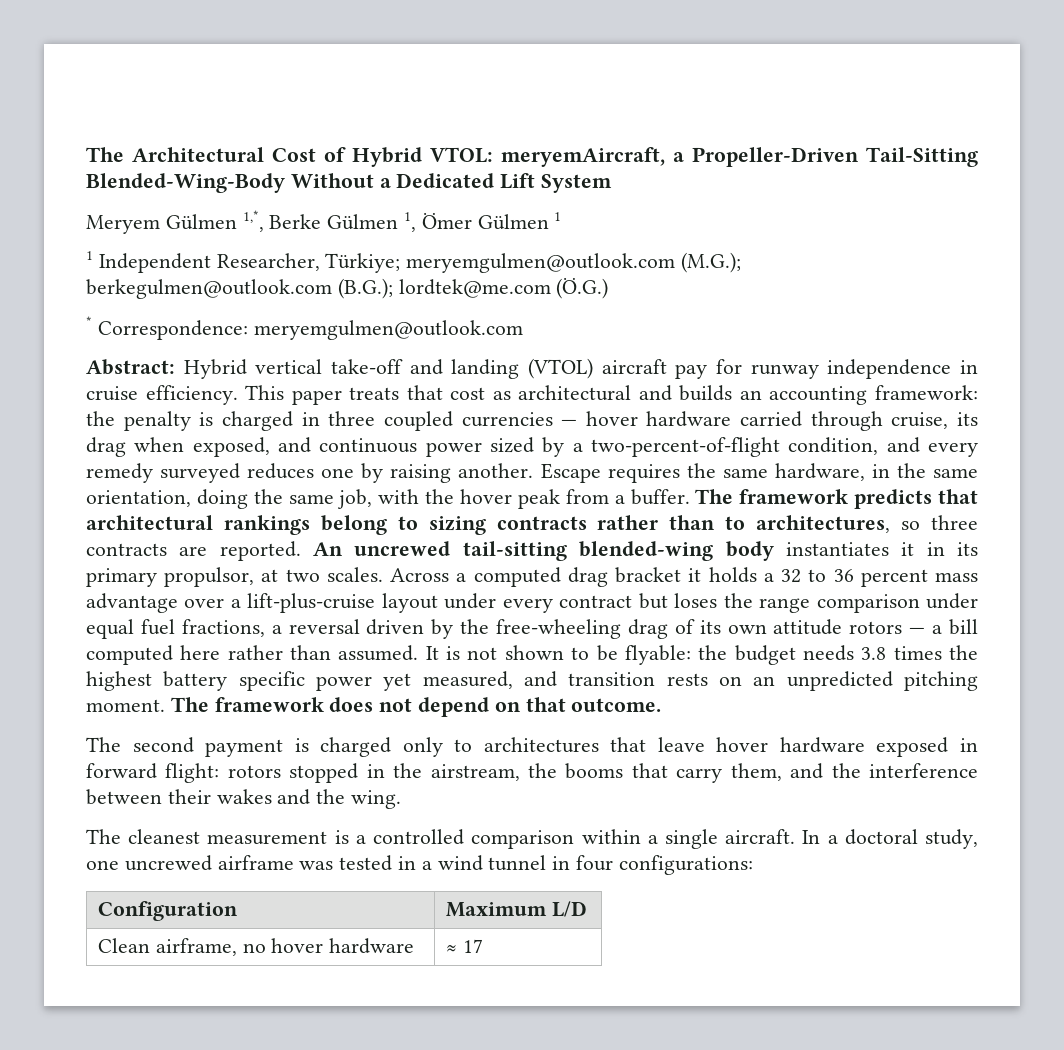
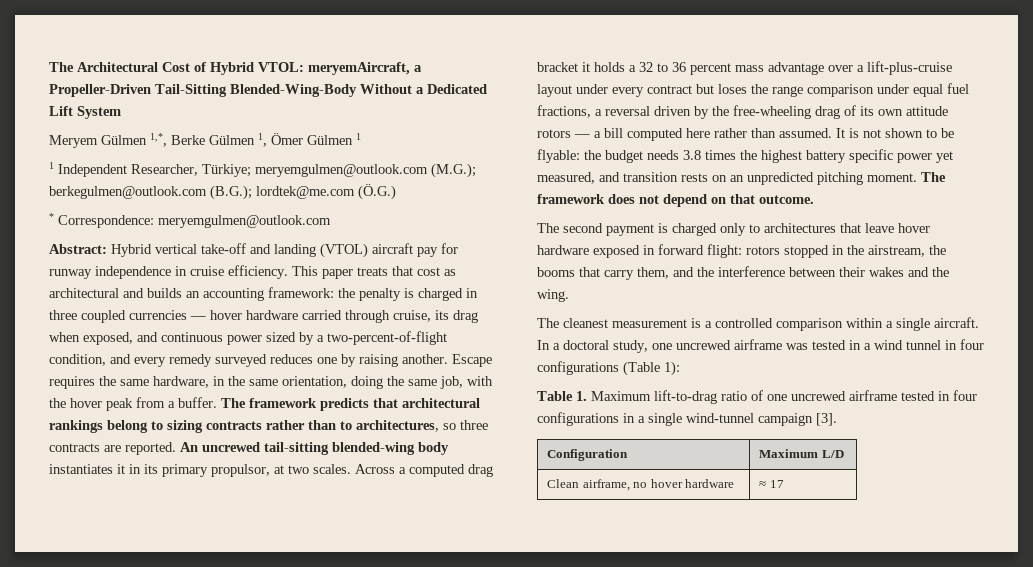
[618,855,753,875] configurations: -> [537,361,680,376] [537,390,977,404] [537,412,837,426] configurations (Table 1): // Table 1. Maximum lift-to-drag ratio of one uncrewed airframe tested in four configurations in a single wind-tunnel campaign [3].

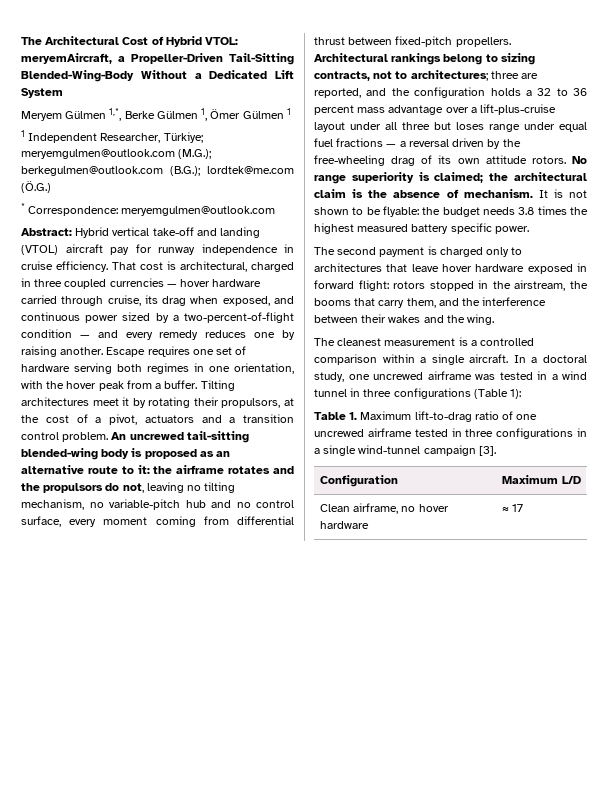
[292,266,456,279] [49,287,414,301] This paper treats that cost as architectural and builds an accounting framework: the penalty is -> [112,261,247,272] That cost is architectural,
[49,354,106,366] condition, -> [21,329,90,338] condition —
[215,354,267,367] surveyed -> (199, 335) none
[99,376,463,389] the same hardware, in the same orientation, doing the same job, -> [192,346,247,355] [21,363,294,374] one set of hardware serving both regimes in one orientation,
[221,398,480,411] [49,420,488,433] [49,442,176,455] The framework predicts that architectural rankings belong to sizing contracts rather than to architectures, so three contracts are reported. -> [200,380,235,391] [21,397,294,408] [21,414,294,425] [21,432,109,442] Tilting architectures meet it by rotating their propulsors, at the cost of a pivot, actuators and a transition control problem.
[49,464,493,477] [537,62,590,72] instantiates it in its primary propulsor, at two scales. Across a computed drag bracket it -> [131,448,231,459] [21,465,294,474] [21,482,236,493] [21,499,294,510] [21,516,294,527] [314,36,511,47] [314,53,535,65] [314,70,539,81] [314,87,486,98] is proposed as an alternative route to it: the airframe rotates and the propulsors do not, leaving no tilting mechanism, no variable-pitch hub and no control surface, every moment coming from differential thrust between fixed-pitch propellers. Architectural rankings belong to sizing contracts, not to architectures; three are reported, and the configuration
[612,84,874,97] every contract but loses the range comparison -> [385,122,520,132] all three but loses range
[537,105,591,118] fractions, -> [336,138,397,147] fractions —
[537,128,832,141] rotors — a bill computed here rather than assumed. -> [531,156,587,164] [314,172,587,184] [314,189,533,198] rotors. No range superiority is claimed; the architectural claim is the absence of mechanism.
(802, 156) none -> [357,224,409,232] measured
[897,151,953,163] [537,172,946,185] [537,194,814,207] power yet measured, and transition rests on an unpredicted pitching moment. The framework does not depend on that outcome. -> [494,226,529,234] power.
[960,339,984,350] four -> [363,389,392,397] three
[953,390,977,401] four -> [465,429,494,437] three

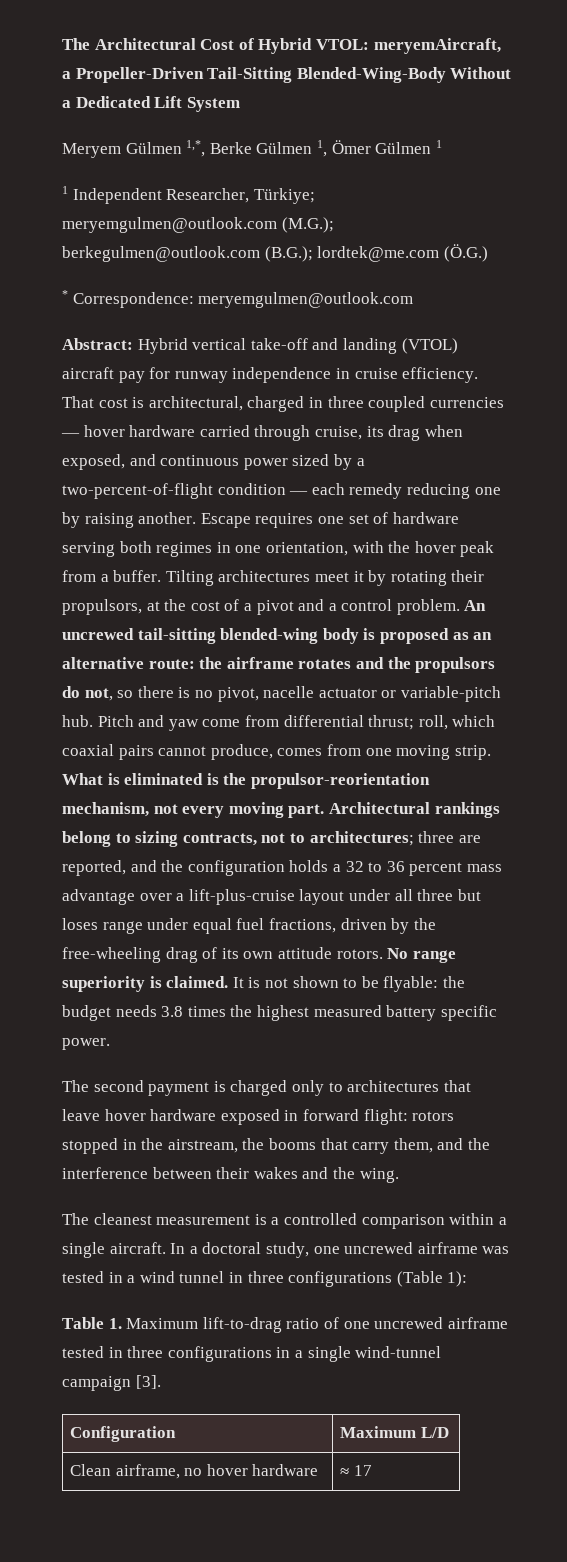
[97,330,247,340] and every remedy reduces -> [311,483,470,499] each remedy reducing
[109,414,194,425] pivot, actuators -> [256,600,294,615] pivot
[243,414,294,423] transition -> (337, 607) none
[87,465,150,474] route to it: -> [148,659,195,669] route:
[146,482,236,493] [21,499,294,510] [21,516,294,527] [314,36,511,47] leaving no tilting mechanism, no variable-pitch hub and no control surface, every moment coming from differential thrust between fixed-pitch propellers. -> [117,686,501,702] [62,715,496,731] [62,744,491,760] [62,773,430,789] [62,802,325,818] so there is no pivot, nacelle actuator or variable-pitch hub. Pitch and yaw come from differential thrust; roll, which coaxial pairs cannot produce, comes from one moving strip. What is eliminated is the propulsor-reorientation mechanism, not every moving part.
[336,138,449,147] fractions — a reversal -> [268,918,336,933] fractions,
[434,172,587,183] [314,189,533,198] claimed; the architectural claim is the absence of mechanism. -> [166,976,229,988] claimed.

